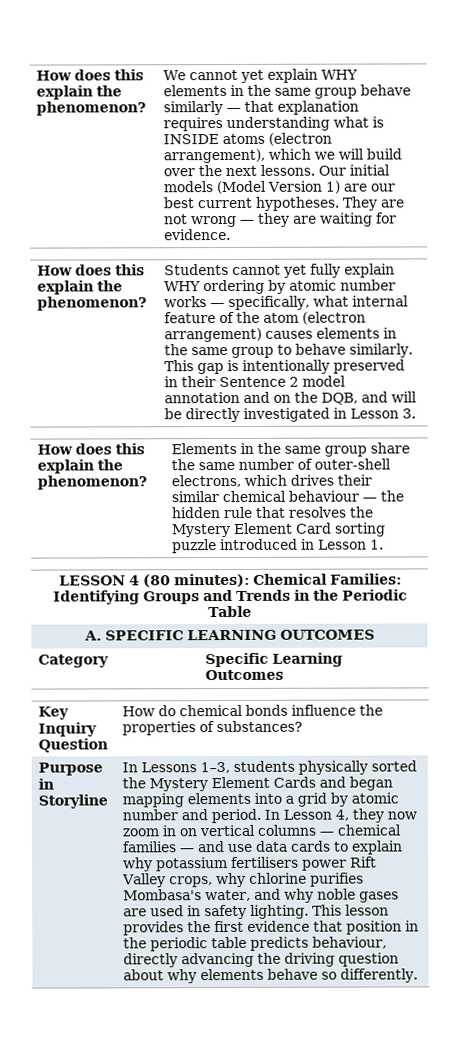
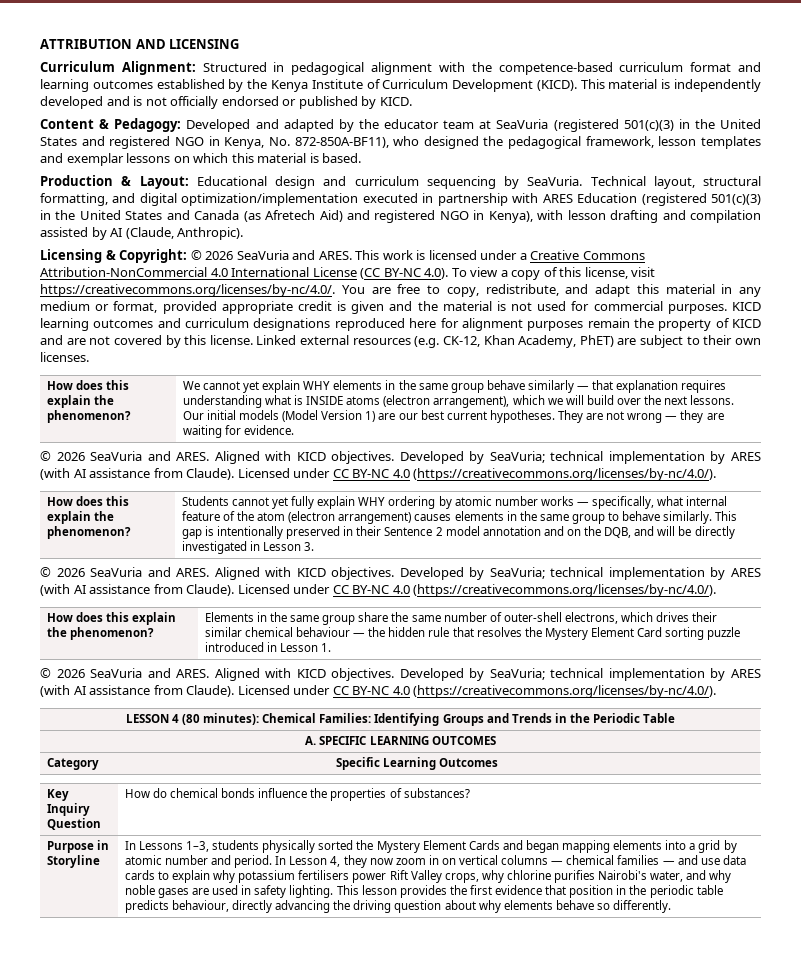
(36, 75) none -> [40,39,240,49] [40,61,762,75] [40,79,762,92] [40,96,412,109] [40,118,761,132] [40,136,761,149] [40,153,362,166] [40,175,761,189] [40,193,761,206] [40,210,762,223] [40,227,244,240] [40,249,645,263] [40,267,656,280] [40,284,761,297] [40,301,761,314] [40,318,761,331] [40,335,762,348] [40,352,89,362] ATTRIBUTION AND LICENSING // Curriculum Alignment: Structured in pedagogical alignment with the competence-based curriculum format and learning outcomes established by the Kenya Institute of Curriculum Development (KICD). This material is independently developed and is not officially endorsed or published by KICD. // Content & Pedagogy: Developed and adapted by the educator team at SeaVuria (registered 501(c)(3) in the United States and registered NGO in Kenya, No. 872-850A-BF11), who designed the pedagogical framework, lesson templates and exemplar lessons on which this material is based. // Production & Layout: Educational design and curriculum sequencing by SeaVuria. Technical layout, structural formatting, and digital optimization/implementation executed in partnership with ARES Education (registered 501(c)(3) in the United States and Canada (as Afretech Aid) and registered NGO in Kenya), with lesson drafting and compilation assisted by AI (Claude, Anthropic). // Licensing & Copyright: © 2026 SeaVuria and ARES. This work is licensed under a Creative Commons Attribution-NonCommercial 4.0 International License (CC BY-NC 4.0). To view a copy of this license, visit https://creativecommons.org/licenses/by-nc/4.0/. You are free to copy, redistribute, and adapt this material in any medium or format, provided appropriate credit is given and the material is not used for commercial purposes. KICD learning outcomes and curriculum designations reproduced here for alignment purposes remain the property of KICD and are not covered by this license. Linked external resources (e.g. CK-12, Khan Academy, PhET) are subject to their own licenses. //
(232, 234) none -> [40,451,761,464] [40,468,717,481] // © 2026 SeaVuria and ARES. Aligned with KICD objectives. Developed by SeaVuria; technical implementation by ARES (with AI assistance from Claude). Licensed under CC BY-NC 4.0 (https://creativecommons.org/licenses/by-nc/4.0/).
(417, 413) none -> [40,567,761,580] [40,584,717,597] // © 2026 SeaVuria and ARES. Aligned with KICD objectives. Developed by SeaVuria; technical implementation by ARES (with AI assistance from Claude). Licensed under CC BY-NC 4.0 (https://creativecommons.org/licenses/by-nc/4.0/).
(385, 544) none -> [40,668,761,681] [40,685,717,698] // © 2026 SeaVuria and ARES. Aligned with KICD objectives. Developed by SeaVuria; technical implementation by ARES (with AI assistance from Claude). Licensed under CC BY-NC 4.0 (https://creativecommons.org/licenses/by-nc/4.0/).
[123,889,203,901] Mombasa's -> [598,870,648,880] Nairobi's

